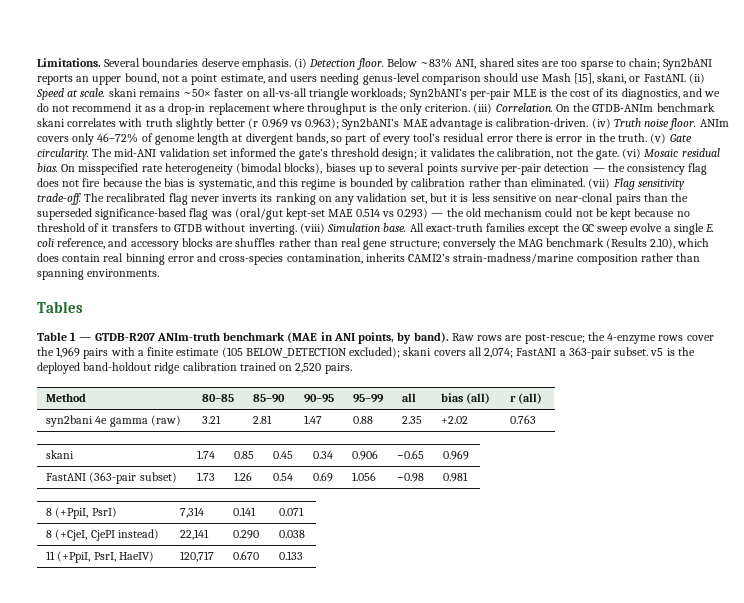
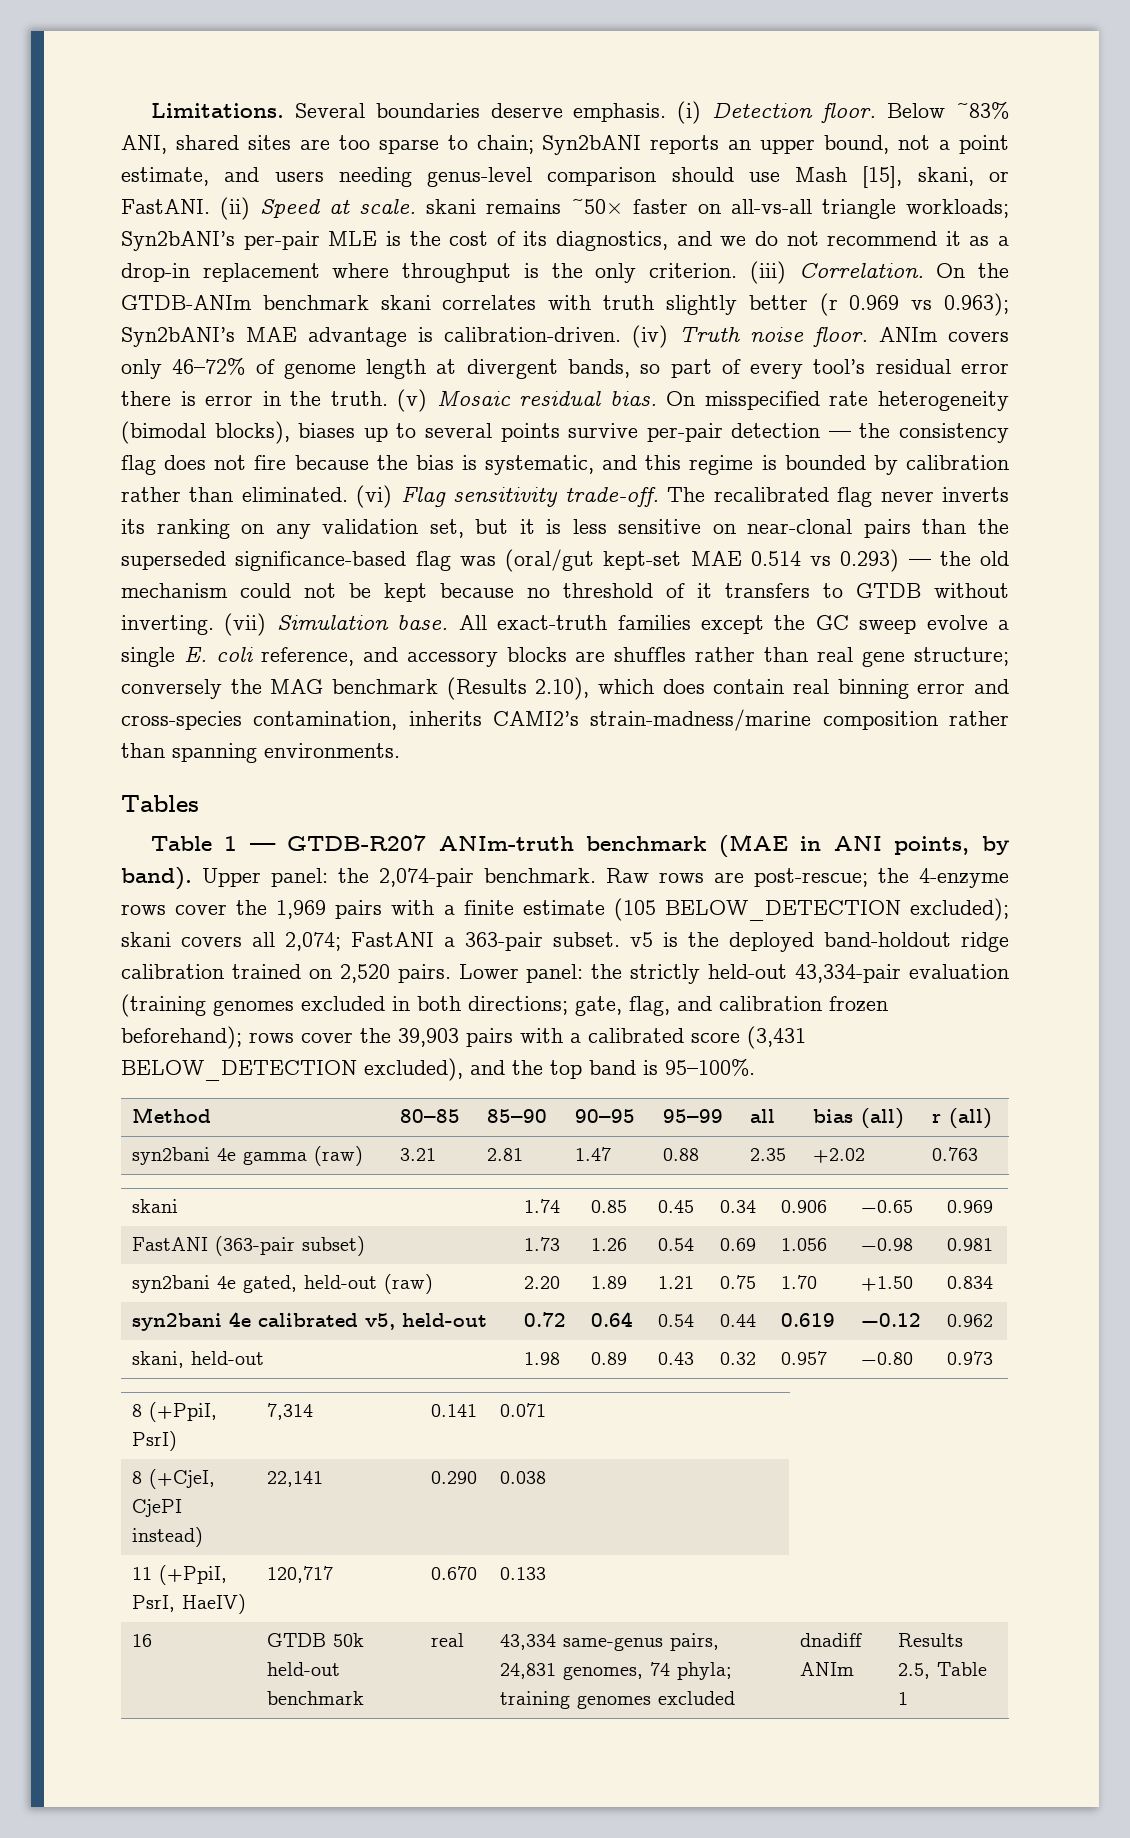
[669,134,692,142] [37,148,642,160] Gate circularity. The mid-ANI validation set informed the gate’s threshold design; it validates the calibration, not the gate. (vi) -> (428, 400) none
[588,178,611,189] (vii) -> [356,485,393,508] (vi)
[299,223,325,234] (viii) -> [224,613,267,636] (vii)
(449, 337) none -> [202,868,596,887] Upper panel: the 2,074-pair benchmark.
(352, 368) none -> [458,964,1010,984] [121,994,888,1017] [121,1026,806,1049] [121,1058,755,1081] Lower panel: the strictly held-out 43,334-pair evaluation (training genomes excluded in both directions; gate, flag, and calibration frozen beforehand); rows cover the 39,903 pairs with a calibrated score (3,431 BELOW_DETECTION excluded), and the top band is 95–100%.
(469, 477) none -> [131,1274,433,1294] [523,1276,560,1289] [590,1276,627,1289] [657,1276,694,1289] [719,1275,756,1289] [780,1275,817,1289] [860,1276,913,1291] [946,1276,993,1289] [131,1312,487,1331] [523,1312,566,1327] [590,1312,633,1327] [657,1314,694,1327] [719,1314,756,1327] [780,1313,835,1327] [860,1313,921,1327] [946,1314,993,1327] [131,1351,264,1368] [523,1352,560,1365] [590,1352,627,1365] [657,1352,694,1365] [719,1352,756,1365] [780,1351,827,1365] [860,1352,913,1365] [946,1351,993,1365] // syn2bani 4e gated, held-out (raw) | 2.20 | 1.89 | 1.21 | 0.75 | 1.70 | +1.50 | 0.834 // syn2bani 4e calibrated v5, held-out | 0.72 | 0.64 | 0.54 | 0.44 | 0.619 | −0.12 | 0.962 // skani, held-out | 1.98 | 0.89 | 0.43 | 0.32 | 0.957 | −0.80 | 0.973
(304, 555) none -> [131,1634,152,1647] [266,1633,364,1647] [266,1662,340,1676] [266,1691,364,1705] [430,1633,464,1647] [499,1633,719,1651] [499,1662,732,1680] [499,1691,735,1709] [799,1633,862,1647] [799,1662,854,1676] [897,1633,963,1647] [897,1662,987,1679] [897,1692,908,1705] // 16 | GTDB 50k held-out benchmark | real | 43,334 same-genus pairs, 24,831 genomes, 74 phyla; training genomes excluded | dnadiff ANIm | Results 2.5, Table 1

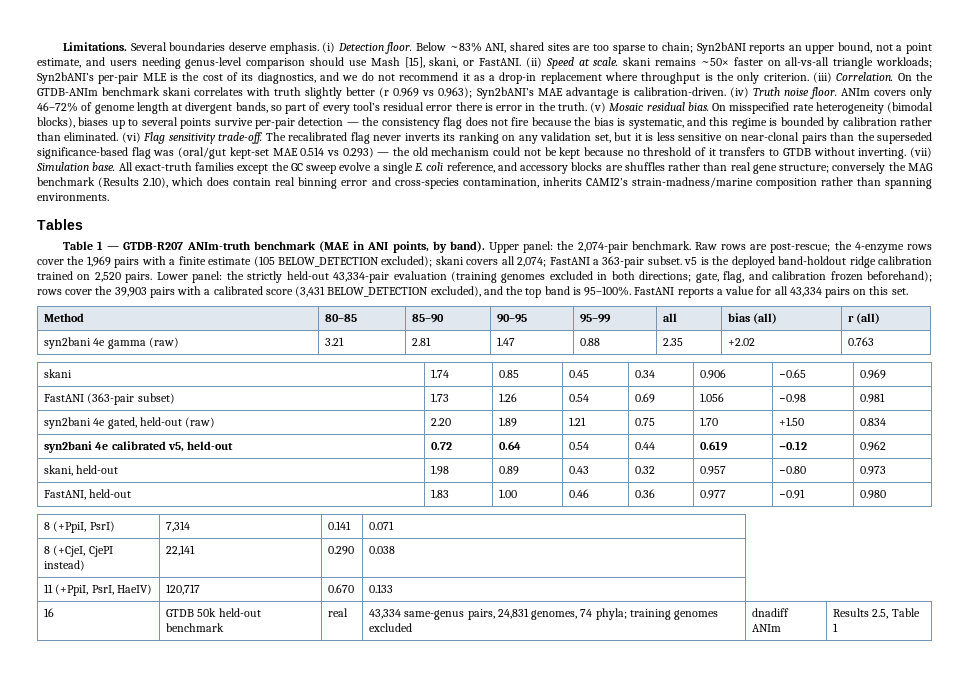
(755, 1067) none -> [634,286,908,298] FastANI reports a value for all 43,334 pairs on this set.
(993, 1358) none -> [44,489,132,500] [431,489,450,498] [499,489,518,498] [569,489,590,498] [635,489,656,498] [700,490,727,499] [779,489,806,499] [860,490,887,499] // FastANI, held-out | 1.83 | 1.00 | 0.46 | 0.36 | 0.977 | −0.91 | 0.980

